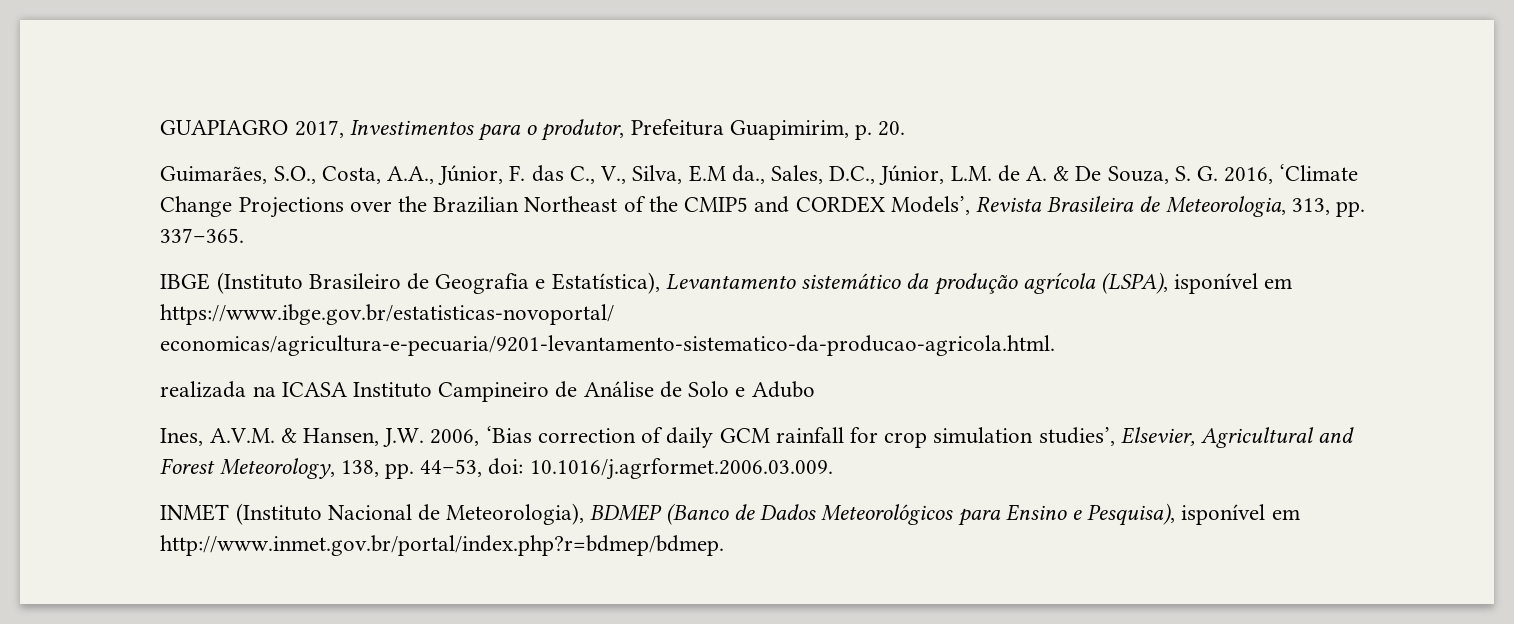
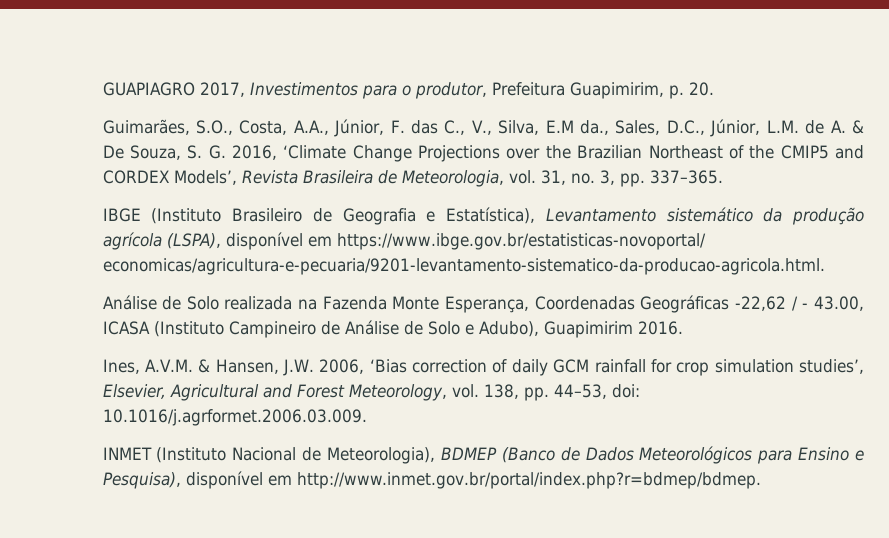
[1291,198,1330,215] 313, -> [508,170,615,185] vol. 31, no. 3,
[1174,273,1259,294] isponível -> [226,232,304,250] disponível
[160,381,433,398] realizada na ICASA Instituto -> [102,295,864,313] [102,321,224,337] Análise de Solo realizada na Fazenda Monte Esperança, Coordenadas Geográficas -22,62 / - 43.00, ICASA (Instituto
[751,381,815,398] Adubo -> [478,321,683,338] Adubo), Guapimirim 2016.
(335, 468) none -> [452,384,480,398] vol.
[1181,504,1266,525] isponível -> [185,471,263,489] disponível

